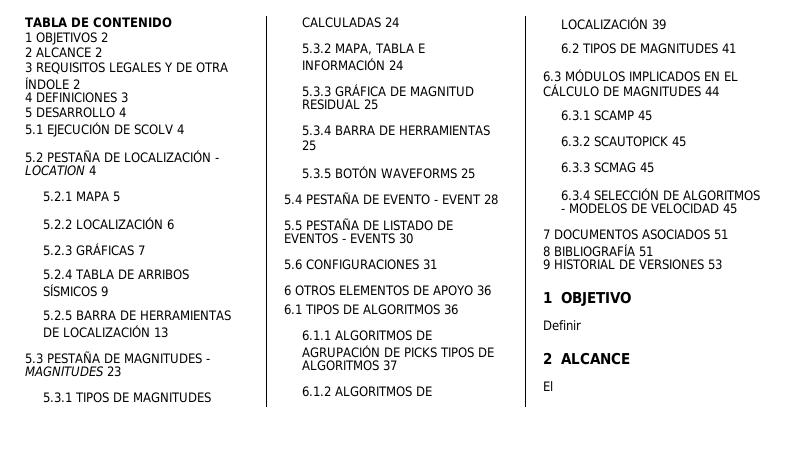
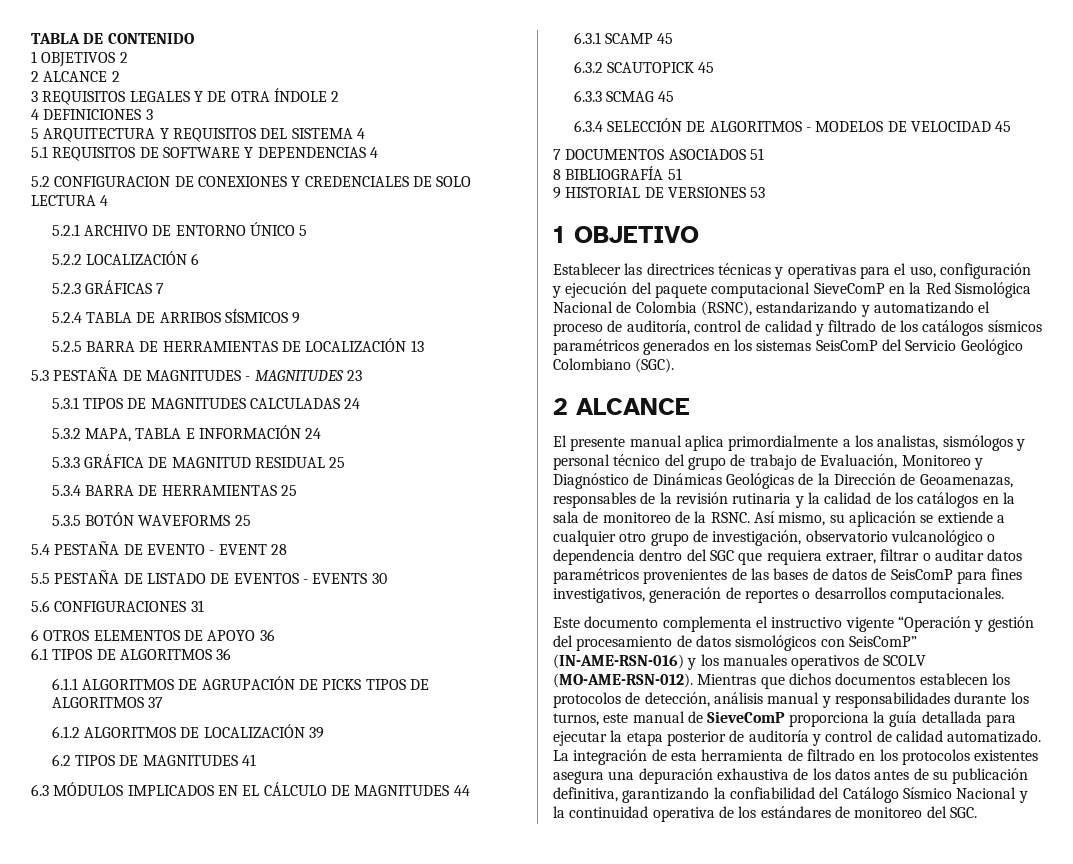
[36,107,126,118] [25,122,184,137] [25,150,219,163] [25,165,96,176] [43,191,110,202] DESARROLLO 4 // 5.1 EJECUCIÓN DE SCOLV 4 // 5.2 PESTAÑA DE LOCALIZACIÓN - LOCATION 4 // 5.2.1 MAPA -> [43,128,365,142] [31,146,378,161] [31,176,472,187] [31,195,109,206] [51,222,296,236] ARQUITECTURA Y REQUISITOS DEL SISTEMA 4 // 5.1 REQUISITOS DE SOFTWARE Y DEPENDENCIAS 4 // 5.2 CONFIGURACION DE CONEXIONES Y CREDENCIALES DE SOLO LECTURA 4 // 5.2.1 ARCHIVO DE ENTORNO ÚNICO
[543,320,581,331] [543,352,631,365] [543,381,553,391] Definir // 2 ALCANCE // El -> [553,263,1031,279] [552,282,1031,298] [553,301,991,317] [553,320,1042,336] [553,339,1023,355] [553,358,675,373] [553,398,690,415] [553,435,1025,451] [553,454,983,470] [553,473,1013,489] [553,492,1015,508] [553,511,1005,527] [553,530,996,546] [553,549,1023,565] [553,568,1023,584] [553,587,1004,603] [553,616,1034,632] [553,635,917,651] [553,654,926,670] [553,673,1010,689] [553,692,1029,708] [553,711,1016,727] [553,730,1042,746] [553,749,1039,765] [553,768,1029,784] [553,787,1028,803] [553,806,977,822] Establecer las directrices técnicas y operativas para el uso, configuración y ejecución del paquete computacional SieveComP en la Red Sismológica Nacional de Colombia (RSNC), estandarizando y automatizando el proceso de auditoría, control de calidad y filtrado de los catálogos sísmicos paramétricos generados en los sistemas SeisComP del Servicio Geológico Colombiano (SGC). // 2 ALCANCE // El presente manual aplica primordialmente a los analistas, sismólogos y personal técnico del grupo de trabajo de Evaluación, Monitoreo y Diagnóstico de Dinámicas Geológicas de la Dirección de Geoamenazas, responsables de la revisión rutinaria y la calidad de los catálogos en la sala de monitoreo de la RSNC. Así mismo, su aplicación se extiende a cualquier otro grupo de investigación, observatorio vulcanológico o dependencia dentro del SGC que requiera extraer, filtrar o auditar datos paramétricos provenientes de las bases de datos de SeisComP para fines investigativos, generación de reportes o desarrollos computacionales. // Este documento complementa el instructivo vigente “Operación y gestión del procesamiento de datos sismológicos con SeisComP” (IN-AME-RSN-016) y los manuales operativos de SCOLV (MO-AME-RSN-012). Mientras que dichos documentos establecen los protocolos de detección, análisis manual y responsabilidades durante los turnos, este manual de SieveComP proporciona la guía detallada para ejecutar la etapa posterior de auditoría y control de calidad automatizado. La integración de esta herramienta de filtrado en los protocolos existentes asegura una depuración exhaustiva de los datos antes de su publicación definitiva, garantizando la confiabilidad del Catálogo Sísmico Nacional y la continuidad operativa de los estándares de monitoreo del SGC.

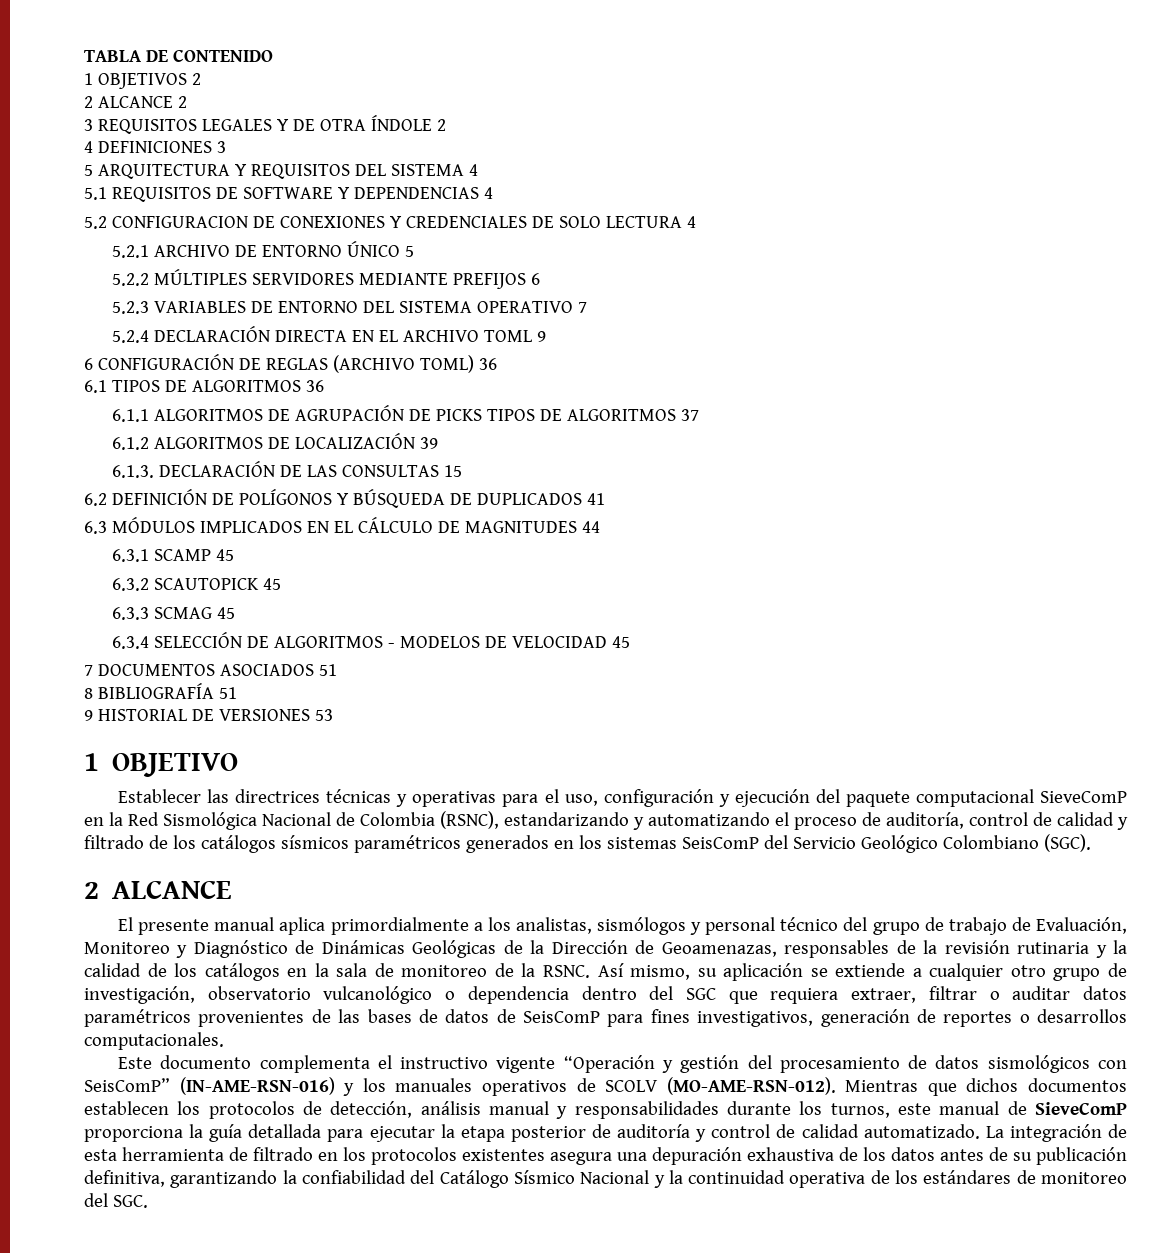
[86,251,200,265] [51,280,165,294] [51,309,301,324] [51,338,424,352] [31,367,362,381] [51,397,361,409] [51,425,322,442] [51,454,346,468] [51,485,298,496] [51,512,251,526] [31,541,287,555] [31,570,387,584] [31,600,204,612] [31,629,256,641] LOCALIZACIÓN 6 // 5.2.3 GRÁFICAS 7 // 5.2.4 TABLA DE ARRIBOS SÍSMICOS 9 // 5.2.5 BARRA DE HERRAMIENTAS DE LOCALIZACIÓN 13 // 5.3 PESTAÑA DE MAGNITUDES - MAGNITUDES 23 // 5.3.1 TIPOS DE MAGNITUDES CALCULADAS 24 // 5.3.2 MAPA, TABLA E INFORMACIÓN 24 // 5.3.3 GRÁFICA DE MAGNITUD RESIDUAL 25 // 5.3.4 BARRA DE HERRAMIENTAS 25 // 5.3.5 BOTÓN WAVEFORMS 25 // 5.4 PESTAÑA DE EVENTO - EVENT 28 // 5.5 PESTAÑA DE LISTADO DE EVENTOS - EVENTS 30 // 5.6 CONFIGURACIONES 31 // 6 OTROS ELEMENTOS DE APOYO -> [153,269,540,289] [111,301,587,314] [111,326,546,343] [84,354,474,373] MÚLTIPLES SERVIDORES MEDIANTE PREFIJOS 6 // 5.2.3 VARIABLES DE ENTORNO DEL SISTEMA OPERATIVO 7 // 5.2.4 DECLARACIÓN DIRECTA EN EL ARCHIVO TOML 9 // 6 CONFIGURACIÓN DE REGLAS (ARCHIVO TOML)
[51,754,238,766] 6.2 TIPOS DE MAGNITUDES -> [111,461,462,478] [84,489,582,508] 6.1.3. DECLARACIÓN DE LAS CONSULTAS 15 // 6.2 DEFINICIÓN DE POLÍGONOS Y BÚSQUEDA DE DUPLICADOS

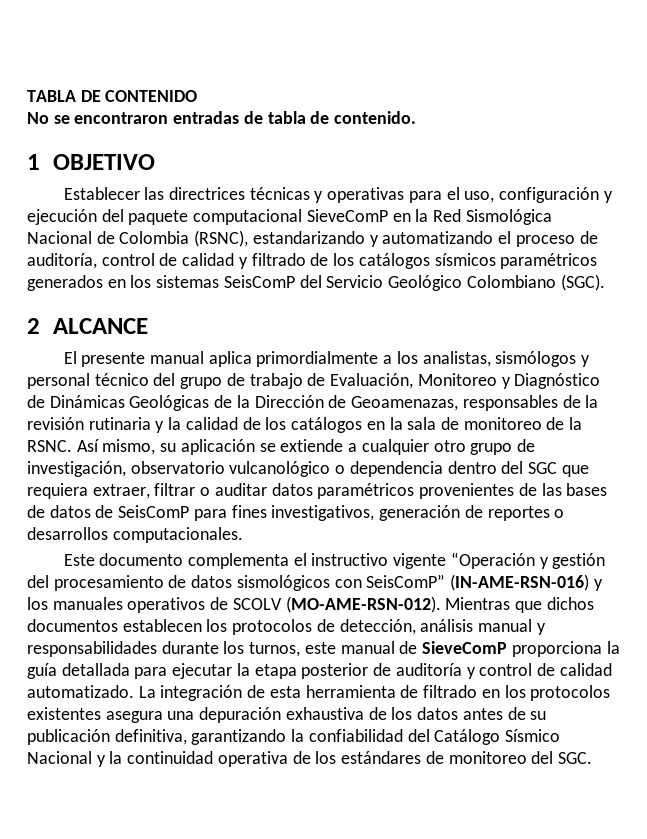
[84,73,201,89] [84,96,187,108] [84,115,446,134] [84,141,226,153] [84,164,478,179] [84,187,493,202] [84,216,696,229] [111,241,414,258] [111,269,540,289] [111,301,587,314] [111,326,546,343] [84,354,497,373] [84,380,324,393] [111,405,699,422] [111,433,438,450] [111,461,462,478] [84,489,605,508] [84,517,600,534] [111,549,234,562] [111,578,281,591] [111,607,235,620] [111,632,630,649] [84,664,337,676] [84,683,237,699] [84,709,333,721] 1 OBJETIVOS 2 // 2 ALCANCE 2 // 3 REQUISITOS LEGALES Y DE OTRA ÍNDOLE 2 // 4 DEFINICIONES 3 // 5 ARQUITECTURA Y REQUISITOS DEL SISTEMA 4 // 5.1 REQUISITOS DE SOFTWARE Y DEPENDENCIAS 4 // 5.2 CONFIGURACION DE CONEXIONES Y CREDENCIALES DE SOLO LECTURA 4 // 5.2.1 ARCHIVO DE ENTORNO ÚNICO 5 // 5.2.2 MÚLTIPLES SERVIDORES MEDIANTE PREFIJOS 6 // 5.2.3 VARIABLES DE ENTORNO DEL SISTEMA OPERATIVO 7 // 5.2.4 DECLARACIÓN DIRECTA EN EL ARCHIVO TOML 9 // 6 CONFIGURACIÓN DE REGLAS (ARCHIVO TOML) 36 // 6.1 TIPOS DE ALGORITMOS 36 // 6.1.1 ALGORITMOS DE AGRUPACIÓN DE PICKS TIPOS DE ALGORITMOS 37 // 6.1.2 ALGORITMOS DE LOCALIZACIÓN 39 // 6.1.3. DECLARACIÓN DE LAS CONSULTAS 15 // 6.2 DEFINICIÓN DE POLÍGONOS Y BÚSQUEDA DE DUPLICADOS 41 // 6.3 MÓDULOS IMPLICADOS EN EL CÁLCULO DE MAGNITUDES 44 // 6.3.1 SCAMP 45 // 6.3.2 SCAUTOPICK 45 // 6.3.3 SCMAG 45 // 6.3.4 SELECCIÓN DE ALGORITMOS - MODELOS DE VELOCIDAD 45 // 7 DOCUMENTOS ASOCIADOS 51 // 8 BIBLIOGRAFÍA 51 // 9 HISTORIAL DE VERSIONES 53 -> [27,111,417,124] No se encontraron entradas de tabla de contenido.

